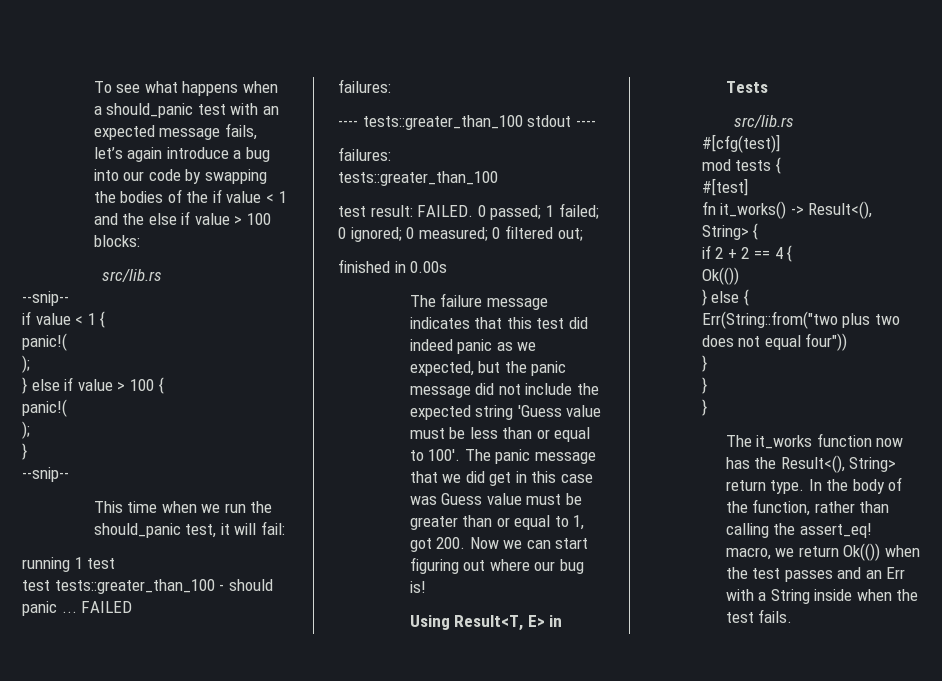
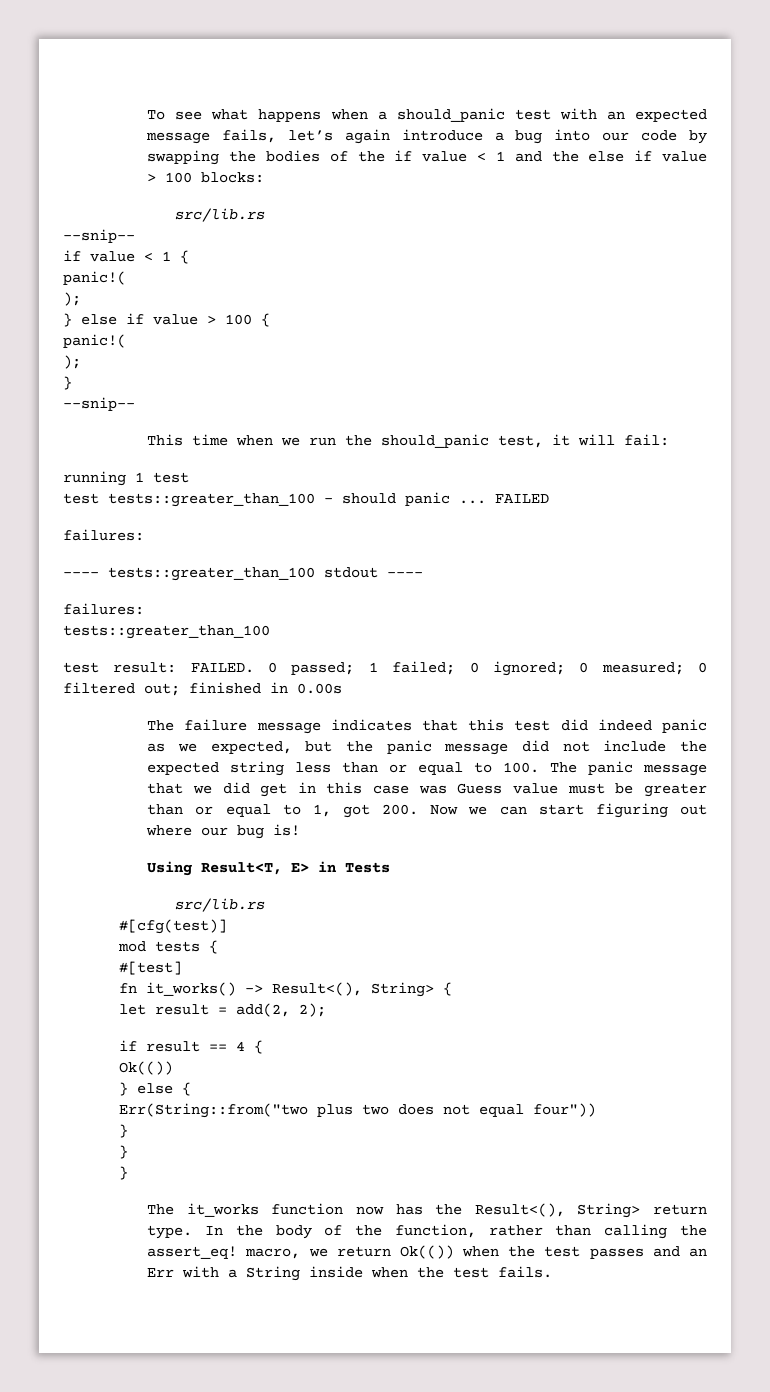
(583, 234) // -> (180, 689) none
[517,405,602,417] [409,427,466,439] 'Guess value must be -> (285, 768) none
[428,449,461,461] 100'. -> [503,762,540,773] 100.
[701,245,750,259] if 2 + 2 -> [119,1003,327,1017] [119,1040,201,1052] let result = add(2, 2); // if result

